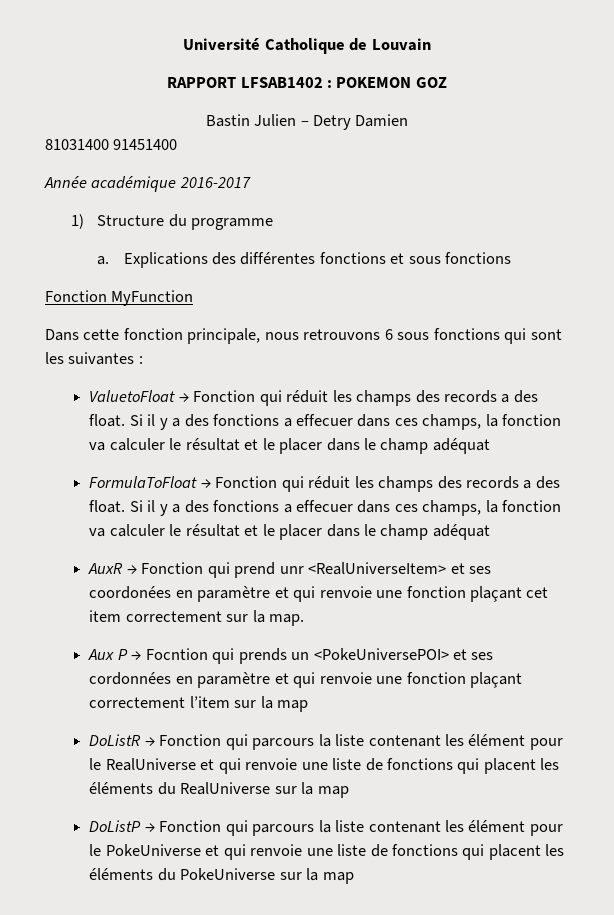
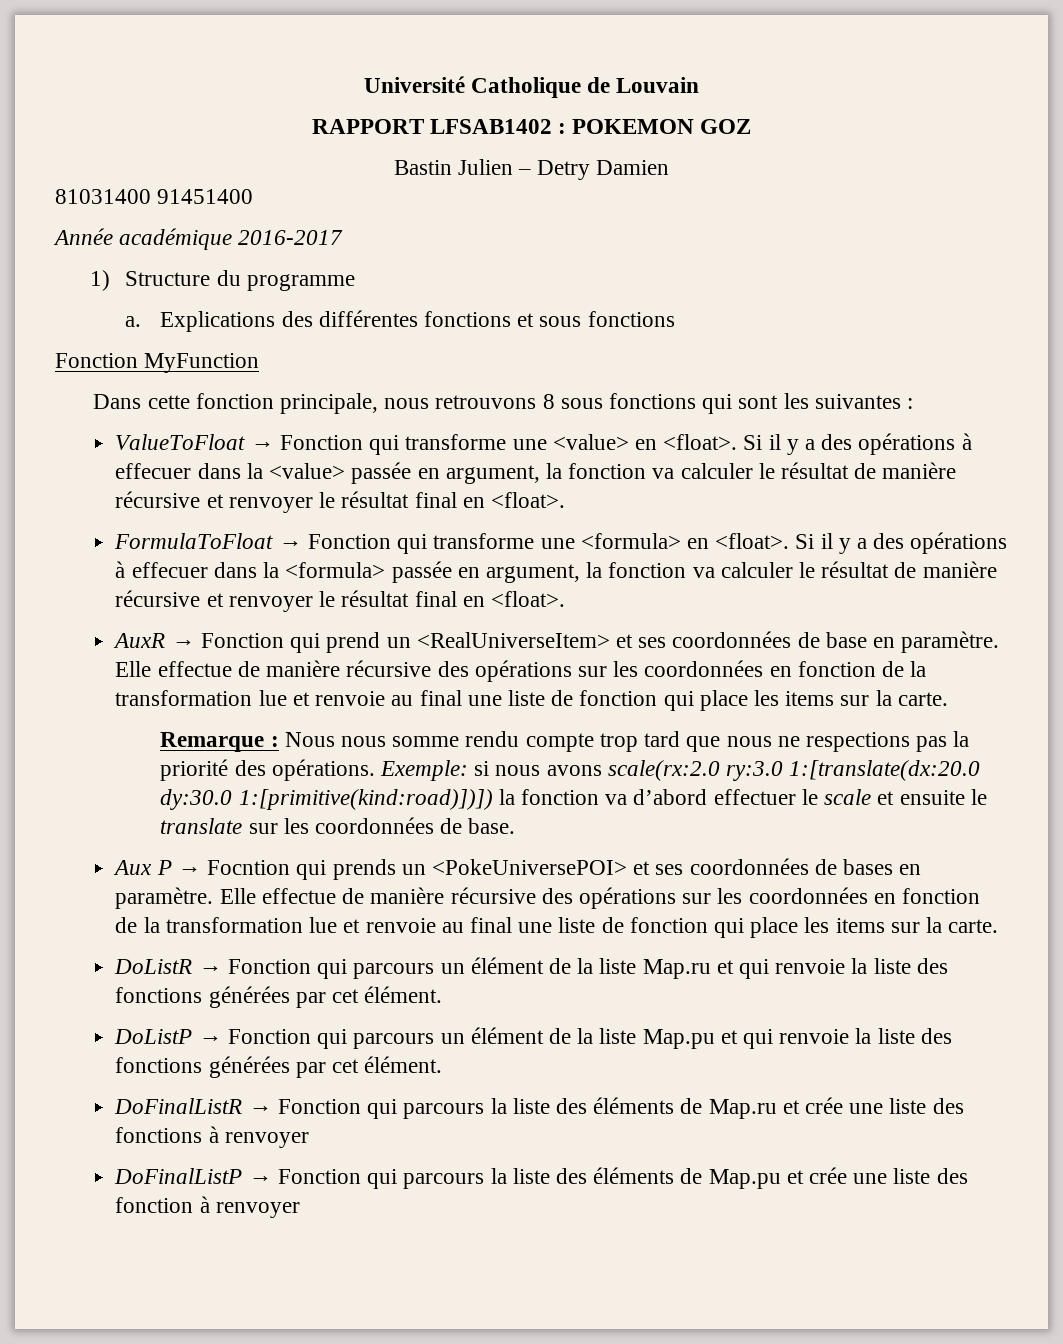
[384,329,393,340] 6 -> [542,394,555,409] 8
[89,390,538,406] [89,414,562,430] [89,438,490,454] [89,476,560,492] [89,500,562,516] [89,524,490,540] ValuetoFloat → Fonction qui réduit les champs des records a des float. Si il y a des fonctions a effecuer dans ces champs, la fonction va calculer le résultat et le placer dans le champ adéquat // FormulaToFloat → Fonction qui réduit les champs des records a des float. Si il y a des fonctions a effecuer dans ces champs, la fonction va calculer le résultat et le placer dans le champ adéquat -> [115,433,972,455] [115,462,957,484] [115,491,565,513] [114,532,1008,554] [115,561,997,583] [115,590,565,612] ValueToFloat → Fonction qui transforme une <value> en <float>. Si il y a des opérations à effecuer dans la <value> passée en argument, la fonction va calculer le résultat de manière récursive et renvoyer le résultat final en <float>. // FormulaToFloat → Fonction qui transforme une <formula> en <float>. Si il y a des opérations à effecuer dans la <formula> passée en argument, la fonction va calculer le résultat de manière récursive et renvoyer le résultat final en <float>.
[279,566,304,574] unr -> [386,637,411,648] un
[89,586,549,602] [89,610,305,626] coordonées en paramètre et qui renvoie une fonction plaçant cet item correctement sur la map. -> [672,631,1000,653] [115,660,927,682] [115,690,948,711] [160,731,970,752] [160,759,981,781] [160,789,987,810] [160,817,516,834] coordonnées de base en paramètre. Elle effectue de manière récursive des opérations sur les coordonnées en fonction de la transformation lue et renvoie au final une liste de fonction qui place les items sur la carte. // Remarque : Nous nous somme rendu compte trop tard que nous ne respections pas la priorité des opérations. Exemple: si nous avons scale(rx:2.0 ry:3.0 1:[translate(dx:20.0 dy:30.0 1:[primitive(kind:road)])]) la fonction va d’abord effectuer le scale et ensuite le translate sur les coordonnées de base.
[89,672,522,688] [89,696,309,712] cordonnées en paramètre et qui renvoie une fonction plaçant correctement l’item sur la map -> [689,858,922,875] [115,887,980,909] [115,917,999,938] coordonnées de bases en paramètre. Elle effectue de manière récursive des opérations sur les coordonnées en fonction de la transformation lue et renvoie au final une liste de fonction qui place les items sur la carte.
[318,734,563,750] [89,758,560,774] [89,782,349,798] la liste contenant les élément pour le RealUniverse et qui renvoie une liste de fonctions qui placent les éléments du RealUniverse sur la map -> [440,957,948,979] [115,986,443,1008] un élément de la liste Map.ru et qui renvoie la liste des fonctions générées par cet élément.
[318,820,563,836] [89,844,565,860] [89,868,354,884] la liste contenant les élément pour le PokeUniverse et qui renvoie une liste de fonctions qui placent les éléments du PokeUniverse sur la map -> [440,1027,952,1049] [115,1056,443,1078] [114,1097,964,1119] [115,1126,309,1148] [114,1167,968,1189] [115,1196,300,1218] un élément de la liste Map.pu et qui renvoie la liste des fonctions générées par cet élément. // DoFinalListR → Fonction qui parcours la liste des éléments de Map.ru et crée une liste des fonctions à renvoyer // DoFinalListP → Fonction qui parcours la liste des éléments de Map.pu et crée une liste des fonction à renvoyer

